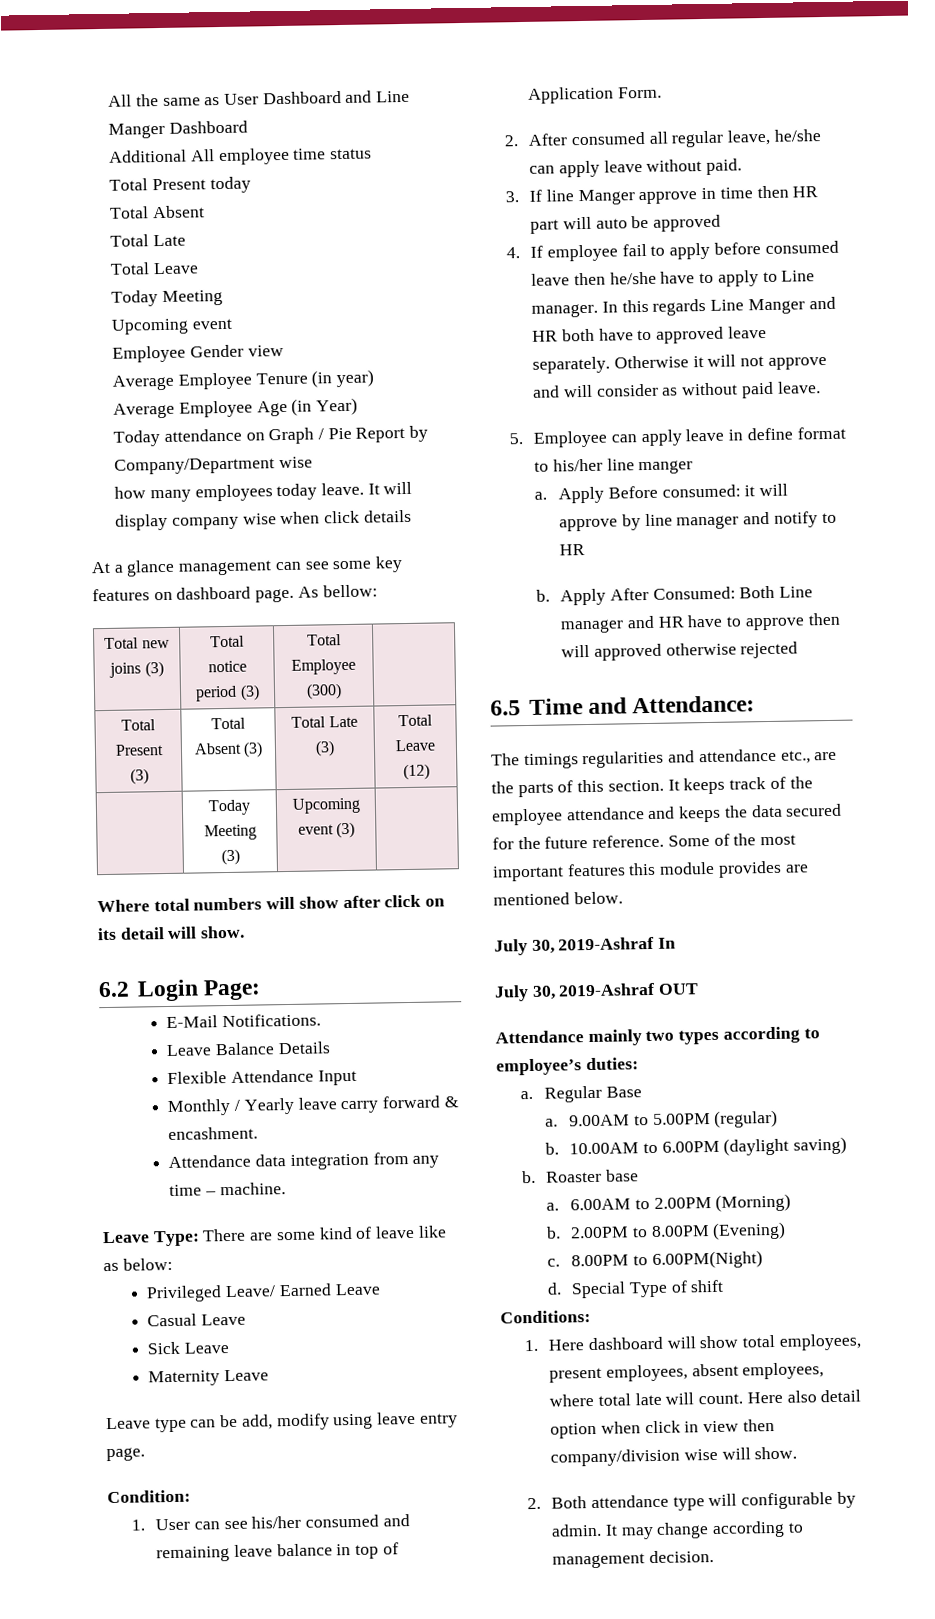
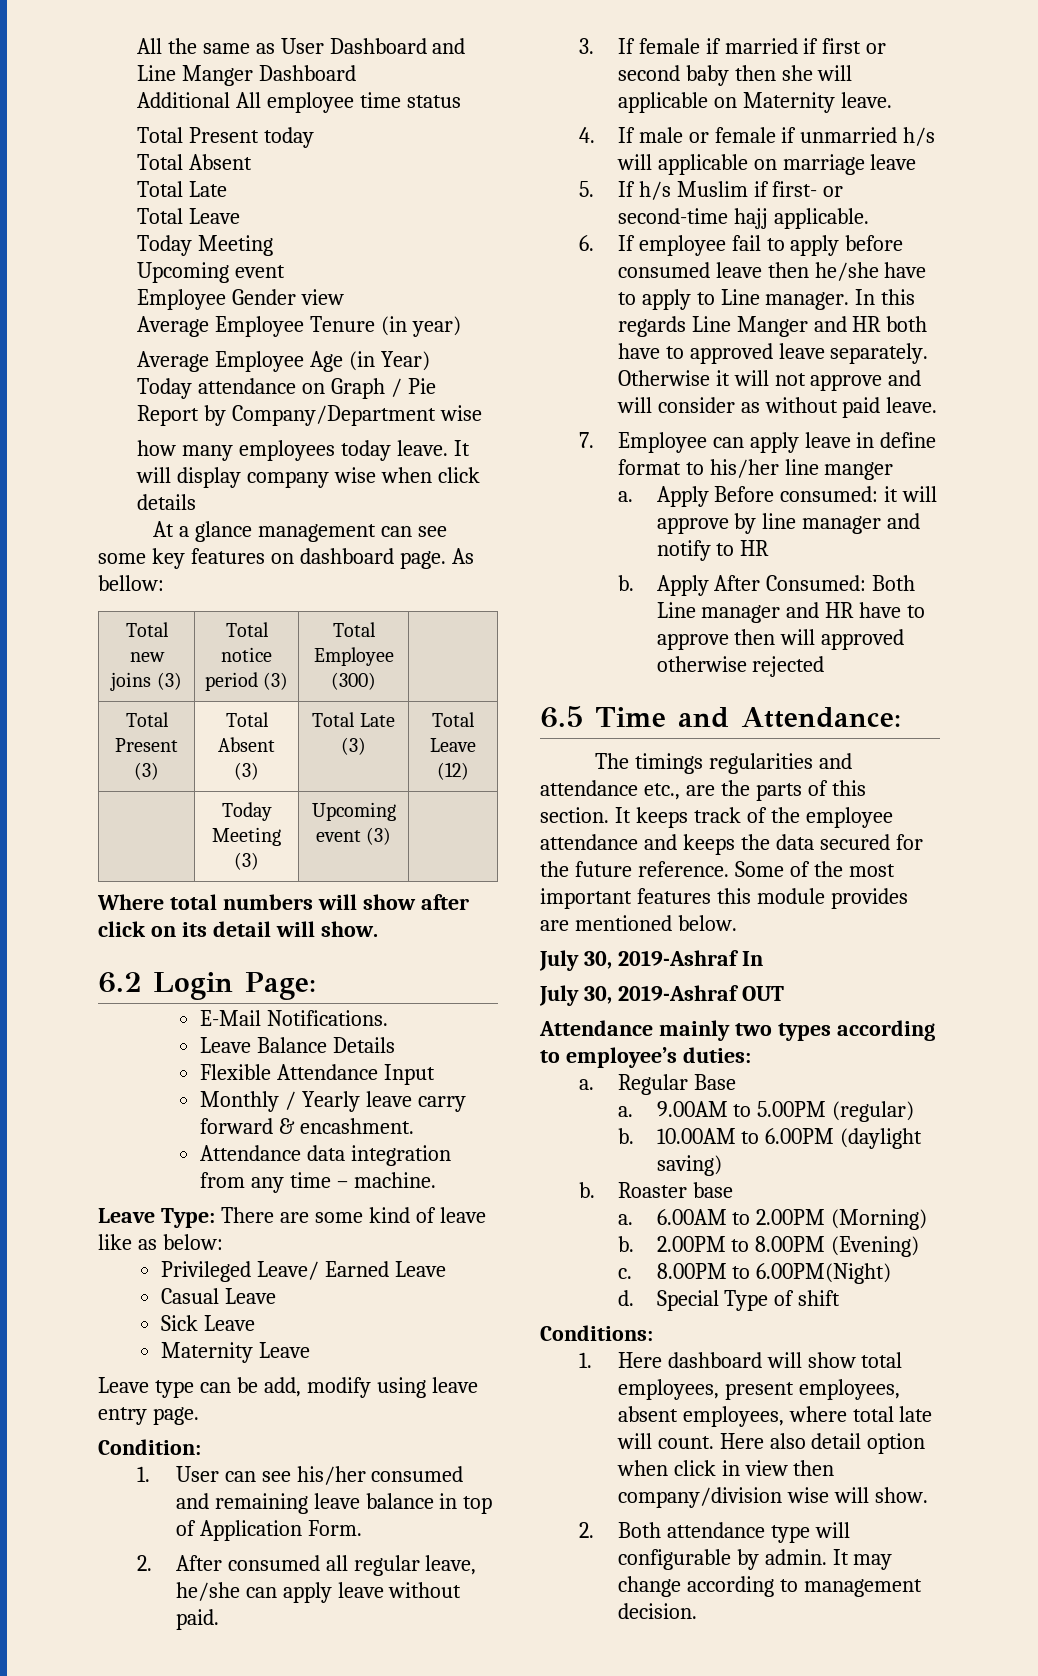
[545,185,819,206] [530,214,722,234] [506,247,521,259] line Manger approve in time then HR part will auto be approved // 4. -> [638,38,887,54] [617,65,853,86] [617,92,892,113] [578,127,936,146] [616,154,917,175] [578,181,844,200] [617,208,869,229] [578,235,594,251] female if married if first or second baby then she will applicable on Maternity leave. // 4. If male or female if unmarried h/s will applicable on marriage leave // 5. If h/s Muslim if first- or second-time hajj applicable. // 6.
[509,433,524,445] 5. -> [578,432,594,448] 7.

